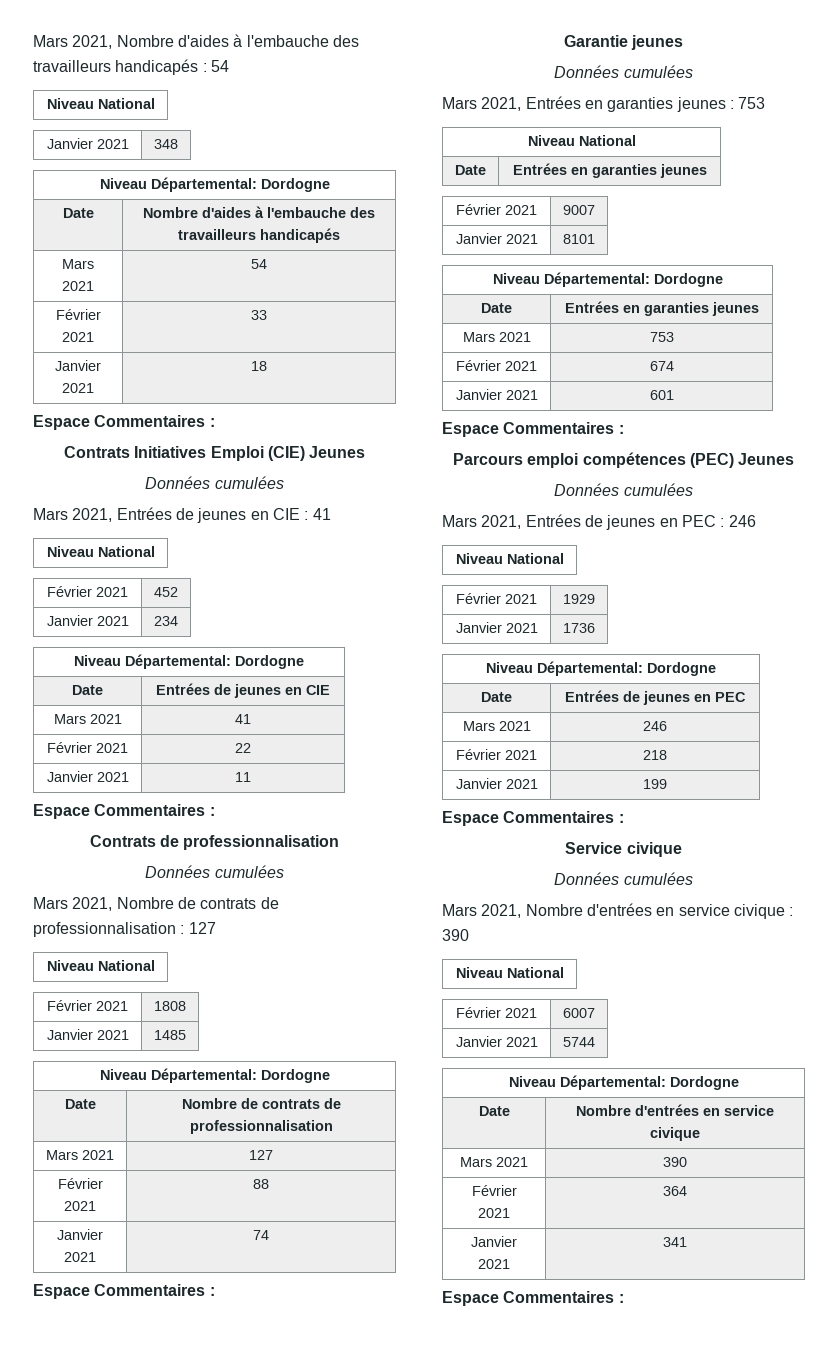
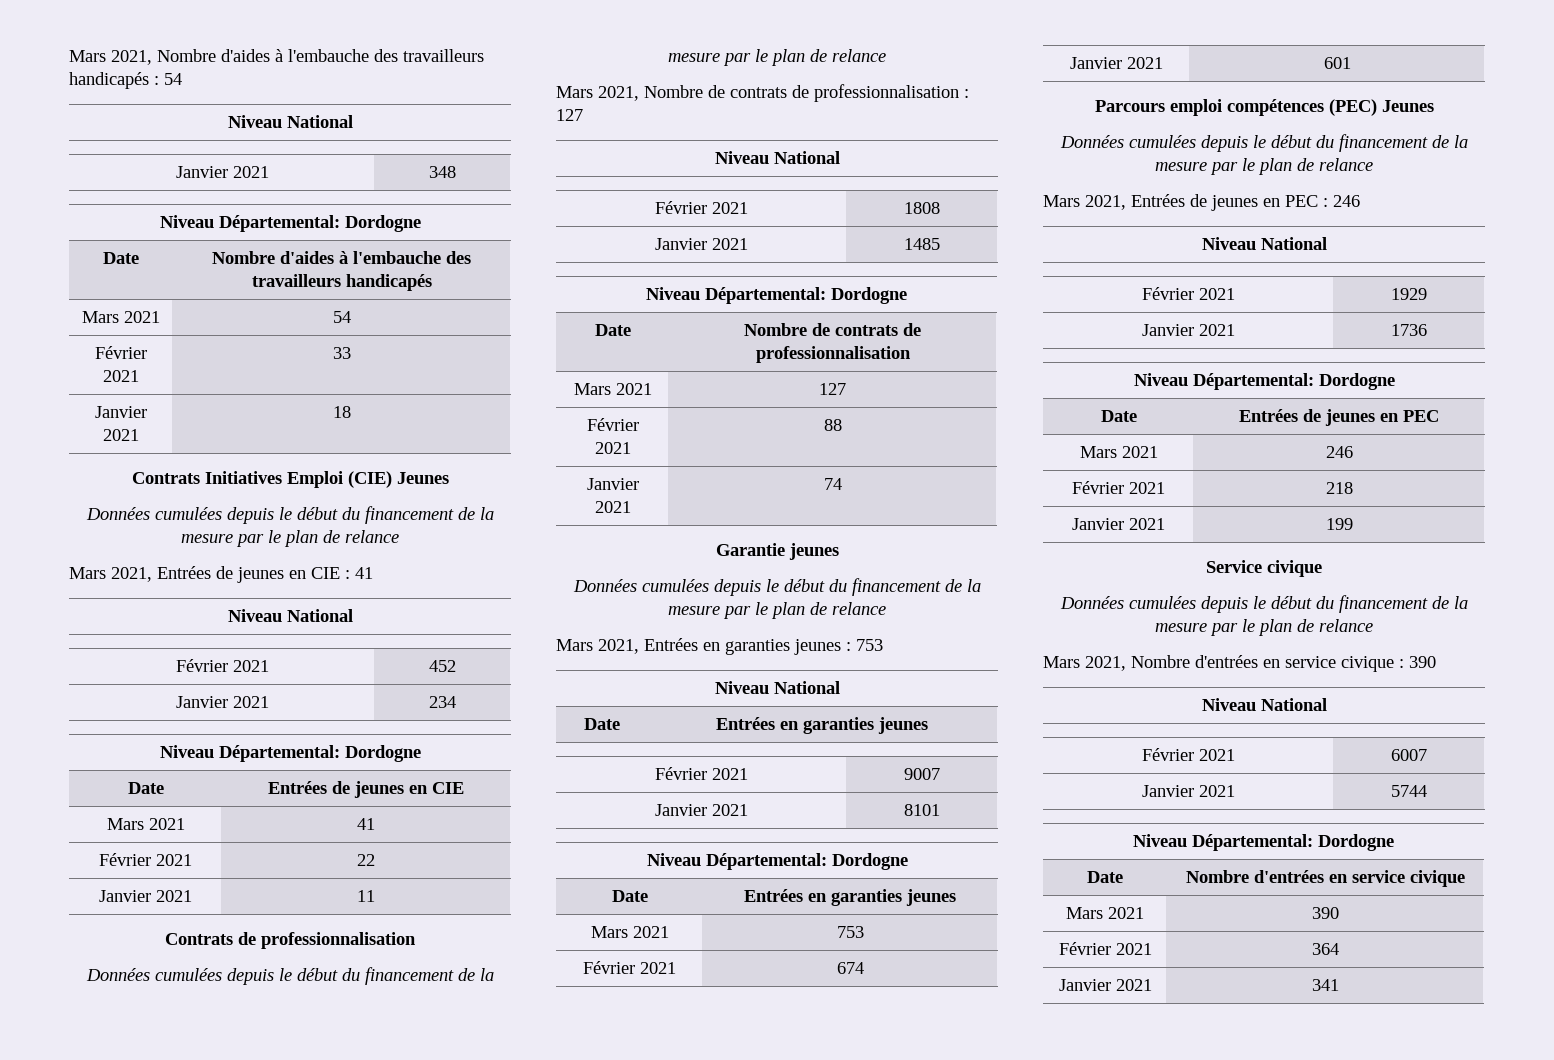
[33,415,215,430] // Espace Commentaires : -> (351, 412) none
(284, 482) none -> [226,506,494,524] [181,530,399,547] depuis le début du financement de la mesure par le plan de relance
[33,804,215,819] // Espace Commentaires : -> (375, 896) none
(284, 871) none -> [226,967,494,985] [668,49,886,66] depuis le début du financement de la mesure par le plan de relance
[33,1284,215,1299] // Espace Commentaires : -> (842, 484) none
(693, 71) none -> [713,578,981,596] [668,602,886,619] depuis le début du financement de la mesure par le plan de relance
[442,422,624,437] // Espace Commentaires : -> (1351, 63) none
(693, 489) none -> [1200,134,1468,152] [1155,158,1373,175] depuis le début du financement de la mesure par le plan de relance
[442,811,624,826] // Espace Commentaires : -> (1353, 524) none
(693, 878) none -> [1200,595,1468,613] [1155,619,1373,636] depuis le début du financement de la mesure par le plan de relance
[442,1291,624,1306] // Espace Commentaires : -> (1339, 985) none

